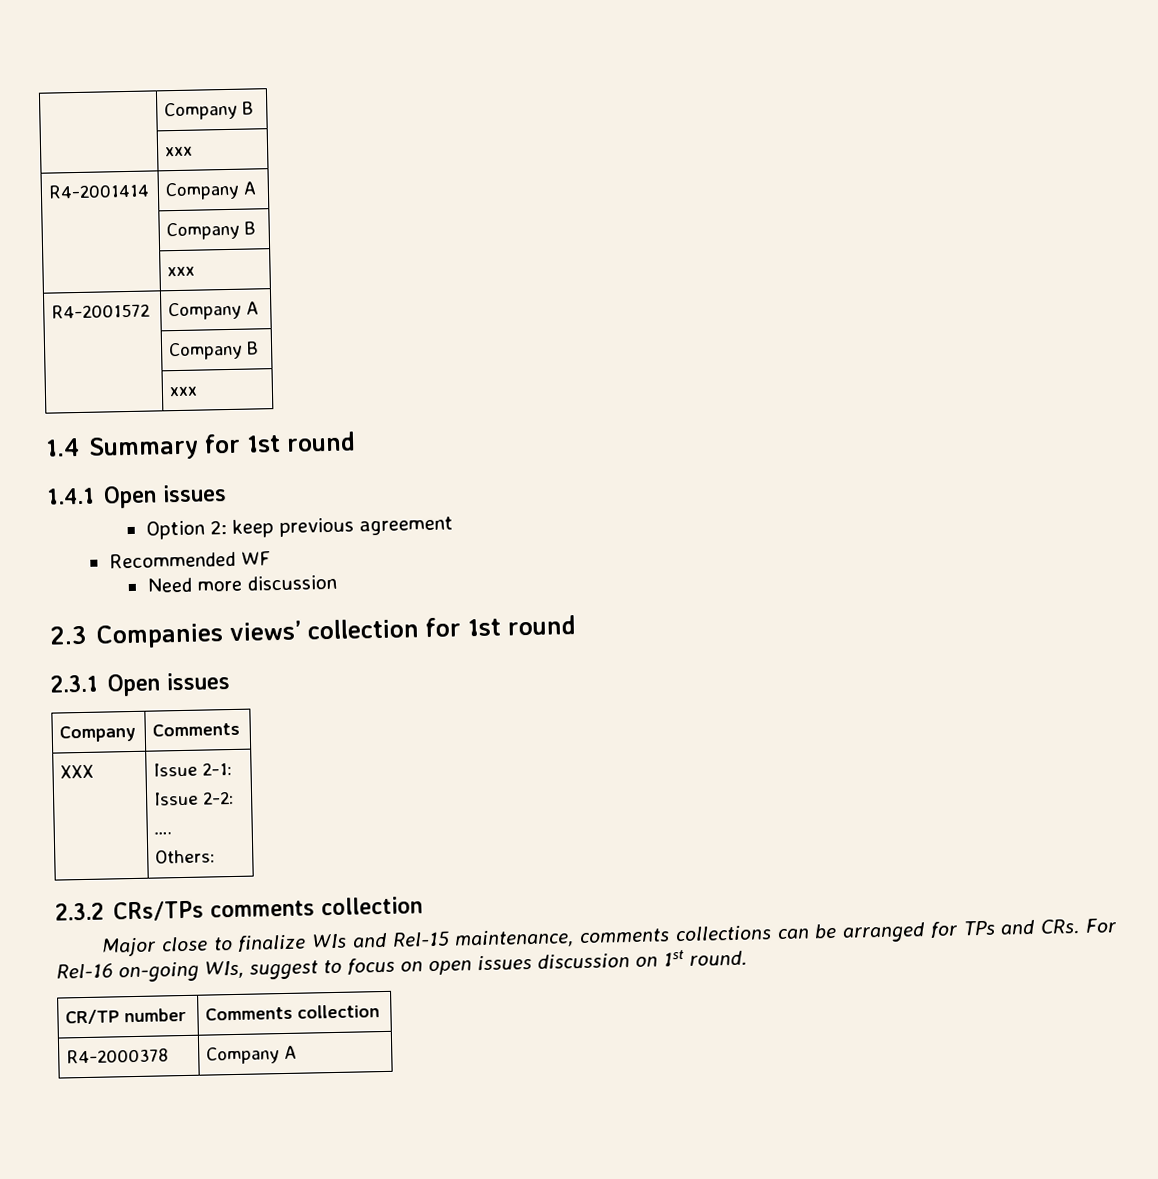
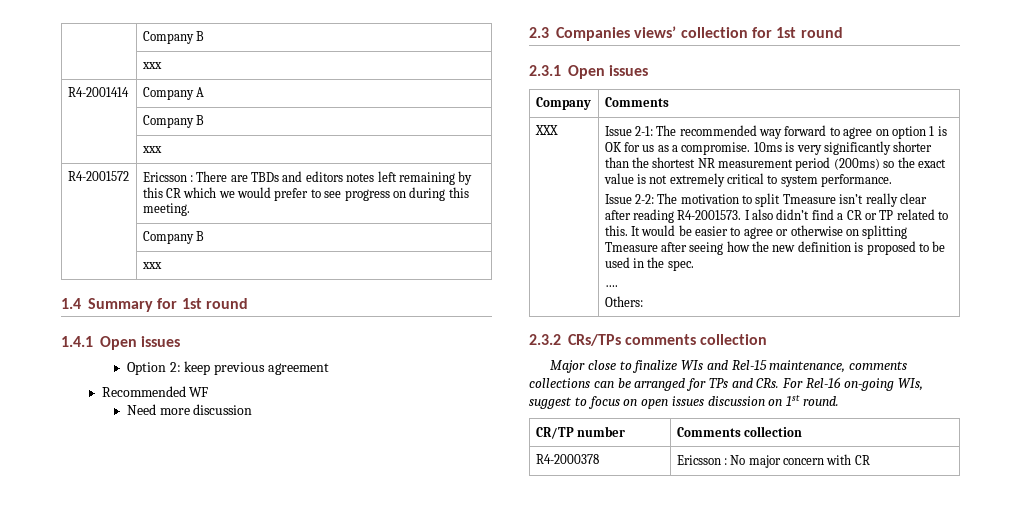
[168,301,260,321] Company A -> [142,171,473,185] [142,187,469,201] [142,203,190,216] Ericsson : There are TBDs and editors notes left remaining by this CR which we would prefer to see progress on during this meeting.
[153,790,235,806] // Issue 2-2: -> [656,125,947,139] [604,141,933,155] [604,157,946,171] [603,173,893,187] [604,193,927,207] [604,209,949,223] [604,225,908,239] [604,241,946,255] [604,257,694,271] The recommended way forward to agree on option 1 is OK for us as a compromise. 10ms is very significantly shorter than the shortest NR measurement period (200ms) so the exact value is not extremely critical to system performance. // Issue 2-2: The motivation to split Tmeasure isn’t really clear after reading R4-2001573. I also didn’t find a CR or TP related to this. It would be easier to agree or otherwise on splitting Tmeasure after seeing how the new definition is proposed to be used in the spec.
[206,1045,298,1065] Company A -> [676,454,870,468] Ericsson : No major concern with CR

